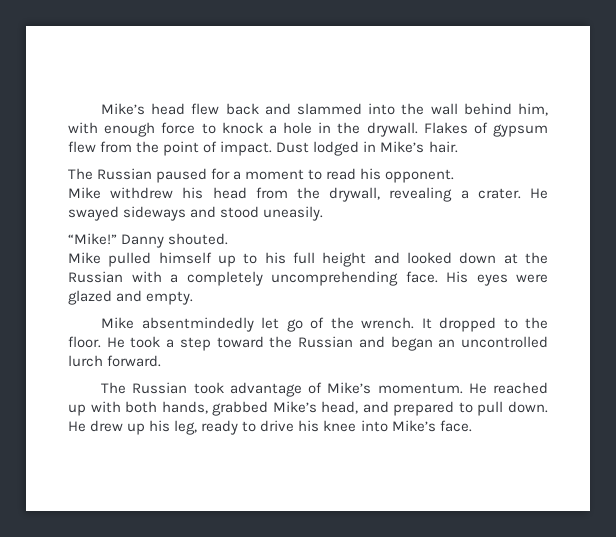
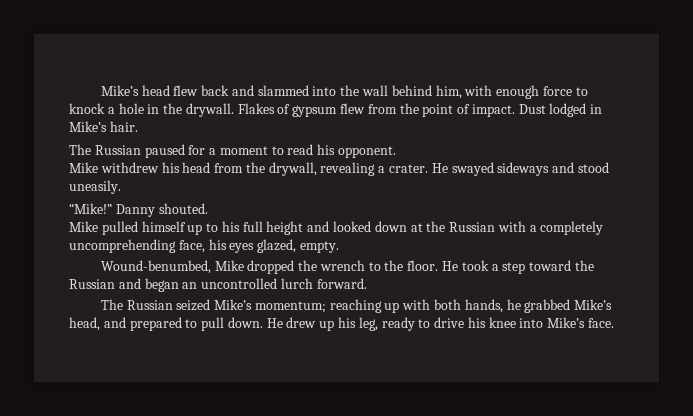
[405,271,548,286] [68,290,194,305] [101,317,497,332] face. His eyes were glazed and empty. // Mike absentmindedly let go of the wrench. It dropped -> [178,239,339,253] [100,260,365,274] face, his eyes glazed, empty. // Wound-benumbed, Mike dropped the wrench
[193,382,548,397] took advantage of Mike’s momentum. He reached -> [176,299,382,313] seized Mike’s momentum; reaching
(208, 407) none -> [506,299,521,310] he

